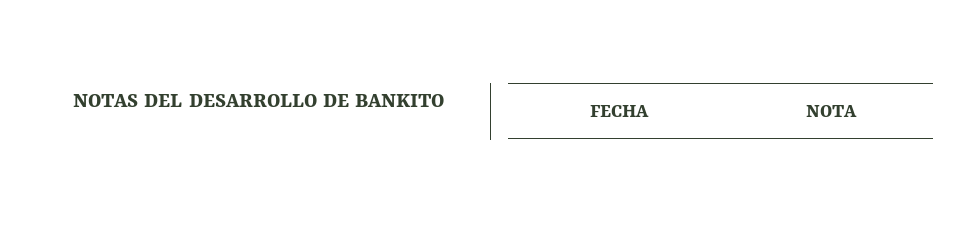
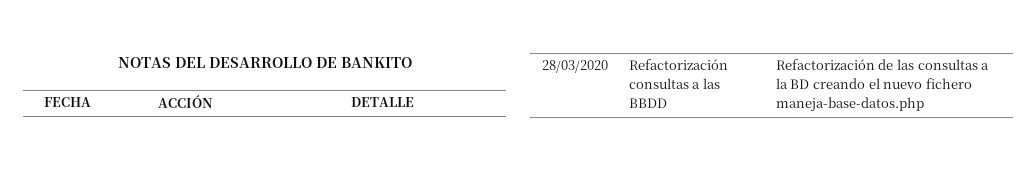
[806,105,857,117] NOTA -> [157,95,213,108] [350,97,414,107] [541,60,608,73] [628,59,728,70] [628,78,720,89] [628,98,667,108] [775,59,990,70] [775,78,972,89] [775,97,924,112] ACCIÓN | DETALLE // 28/03/2020 | Refactorización consultas a las BBDD | Refactorización de las consultas a la BD creando el nuevo fichero maneja-base-datos.php

